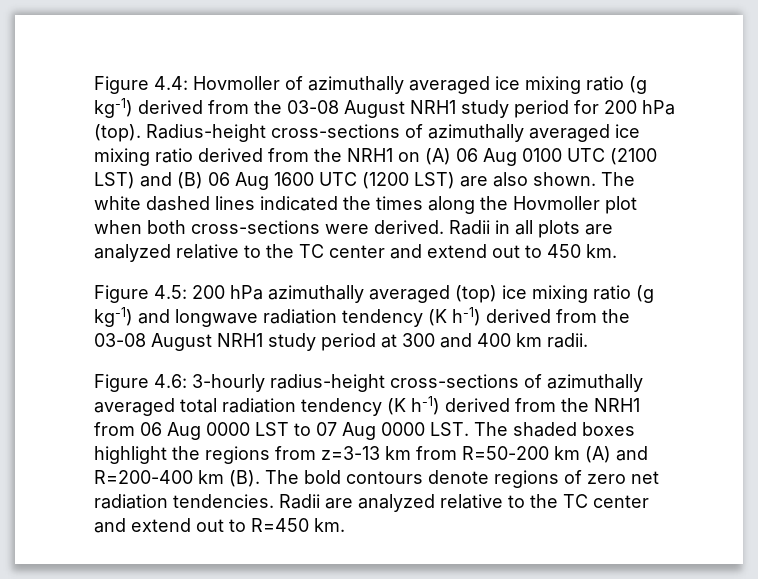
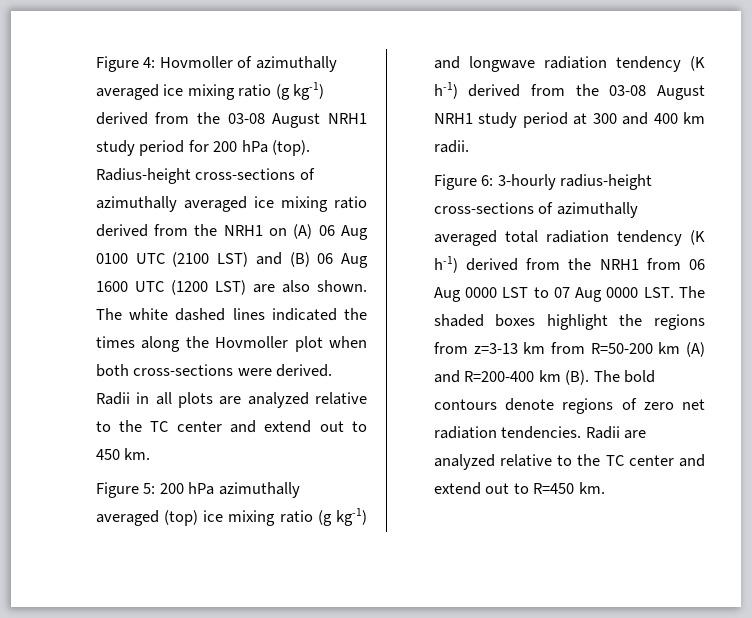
[94,76,189,94] Figure 4.4: -> [95,56,156,72] Figure 4:
[154,285,188,299] 4.5: -> [143,483,156,494] 5:
[154,374,188,388] 4.6: -> [481,175,494,186] 6:

